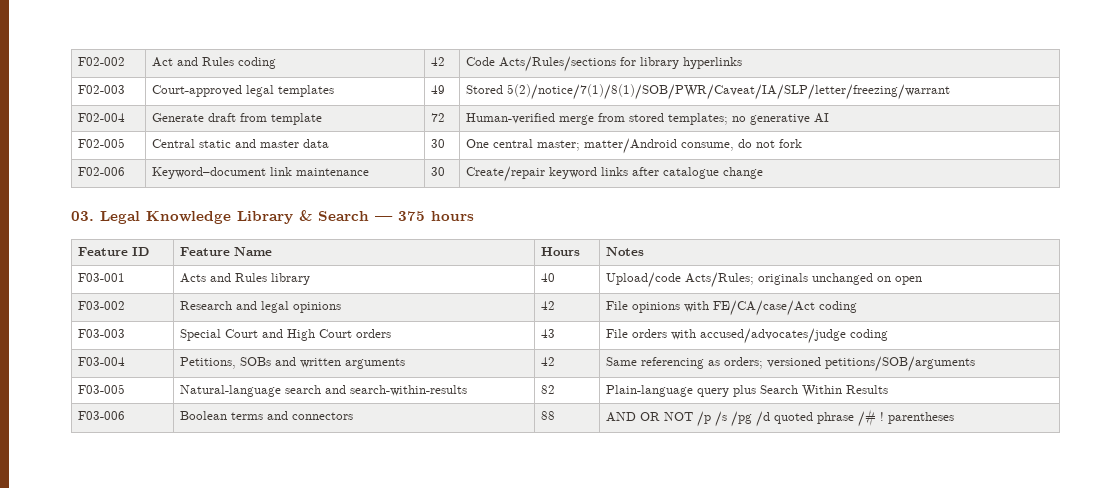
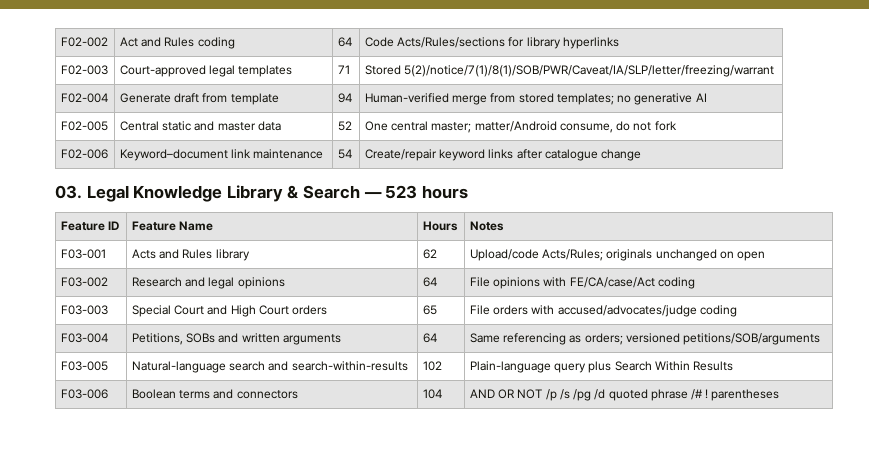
[431,57,446,66] 42 -> [337,37,352,47] 64
[431,85,446,94] 49 -> [337,65,350,74] 71
[431,113,446,122] 72 -> [337,93,352,103] 94
[431,139,446,148] 30 -> [337,121,352,131] 52
[431,167,446,176] 30 -> [337,149,352,159] 54
[398,211,425,221] 375 -> [385,185,418,199] 523
[541,273,556,282] 40 -> [422,249,437,259] 62
[541,301,556,310] 42 -> [422,277,437,287] 64
[541,329,556,338] 43 -> [422,305,437,315] 65
[541,357,556,366] 42 -> [422,333,437,343] 64
[541,385,556,394] 82 -> [422,361,442,371] 102
[541,411,556,420] 88 -> [422,389,442,399] 104

